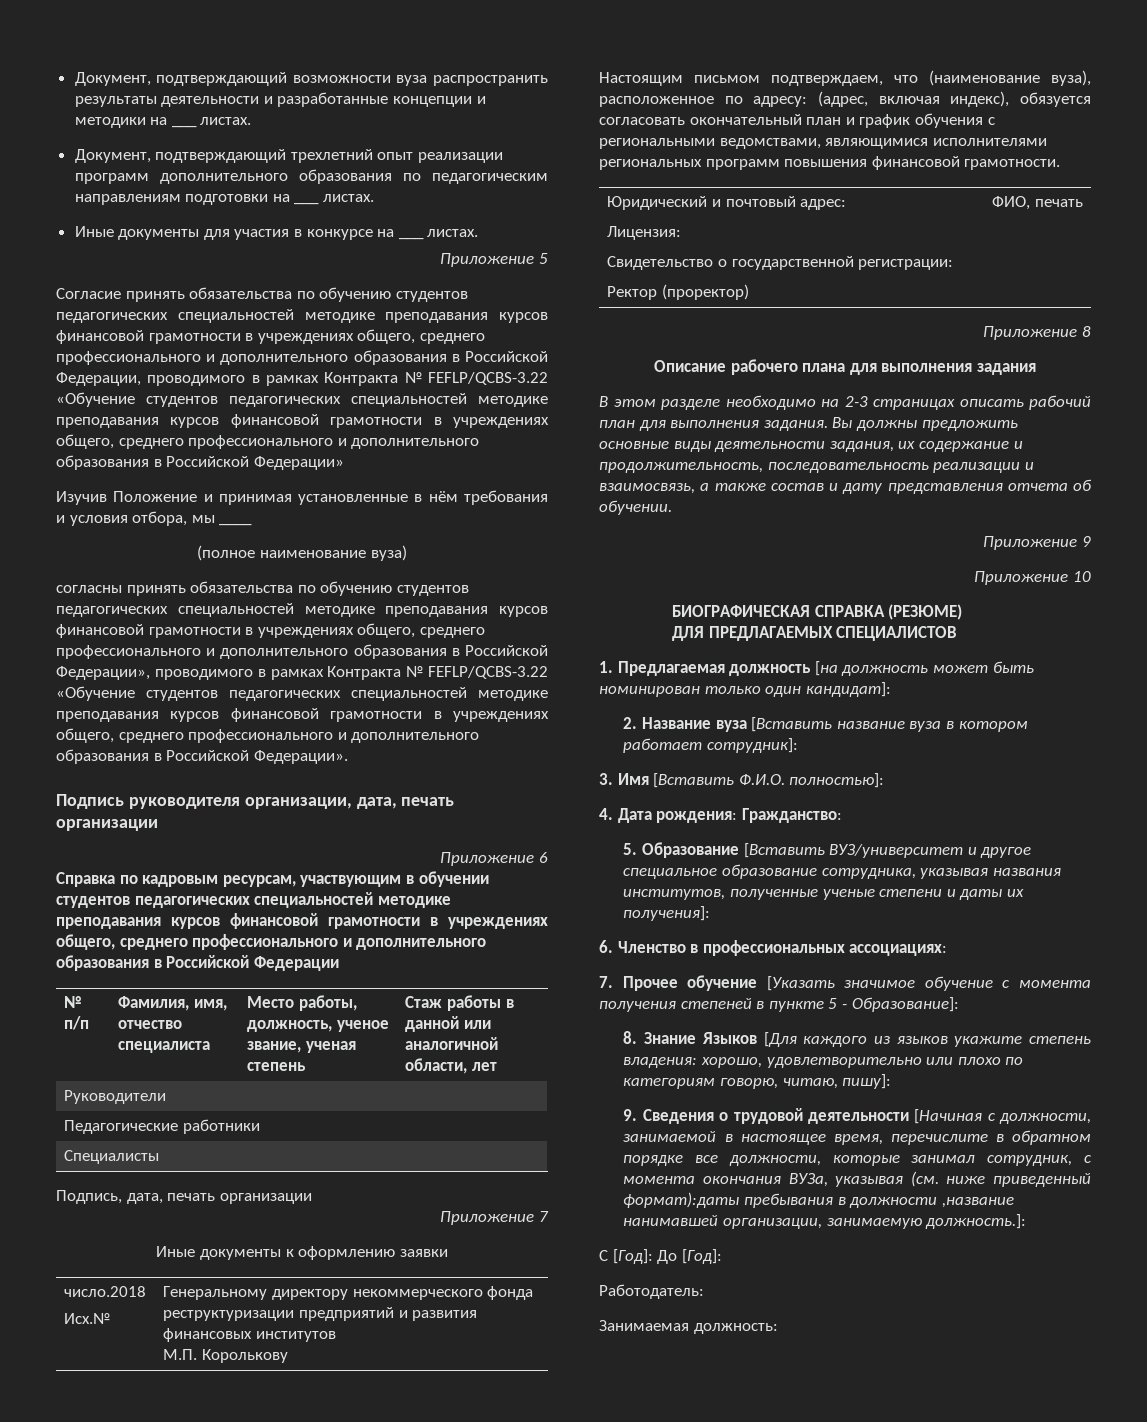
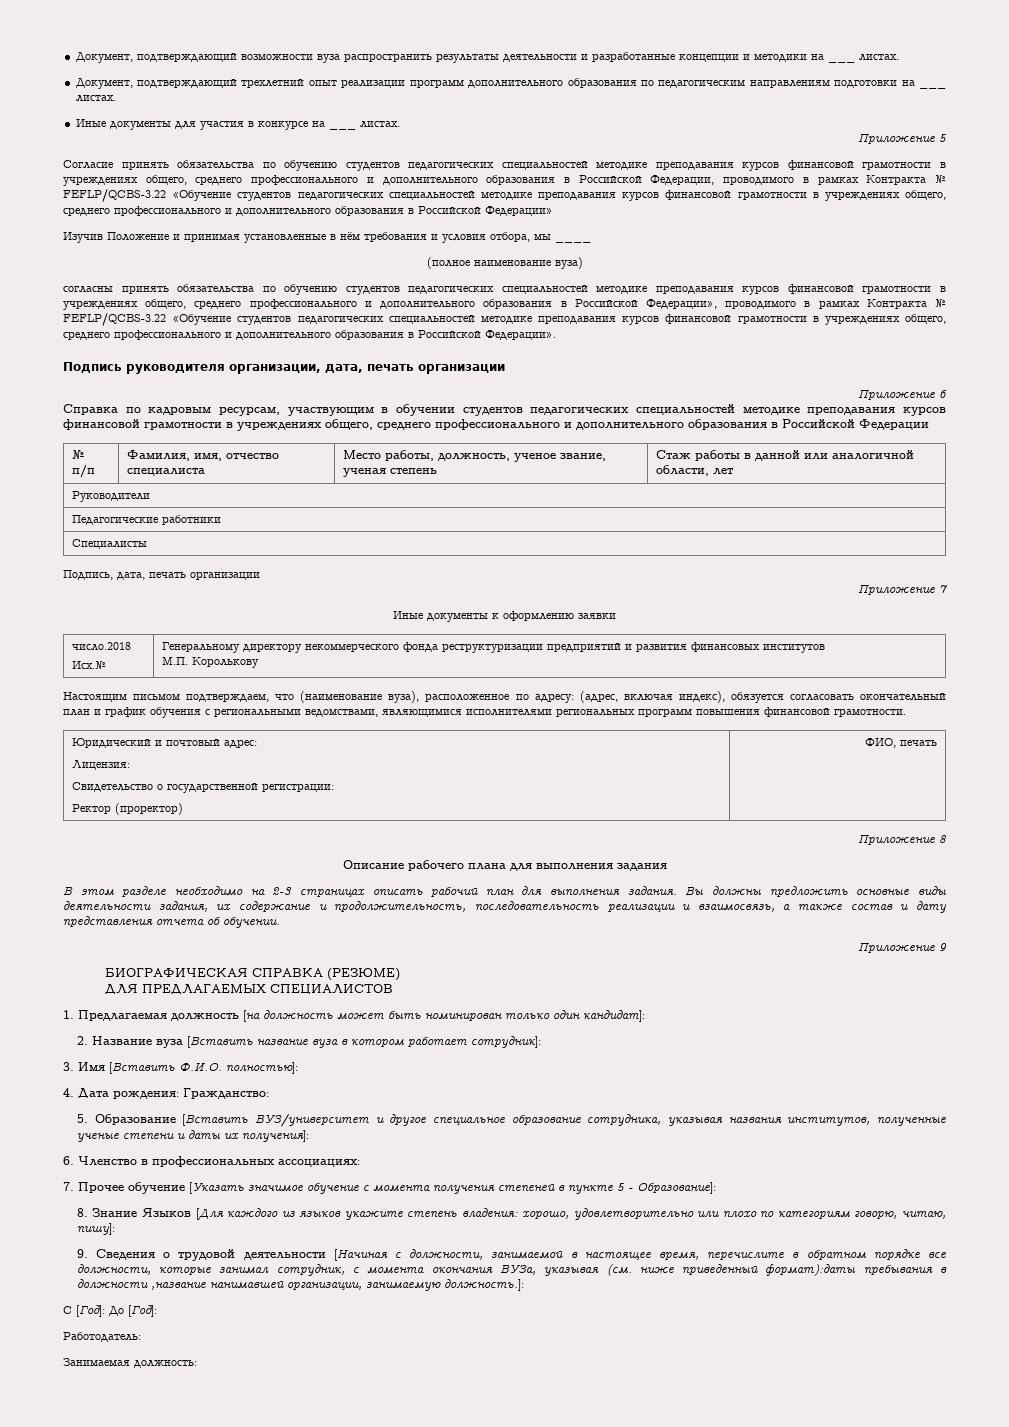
[974,571,1091,585] // Приложение 10 -> (946, 947) none

